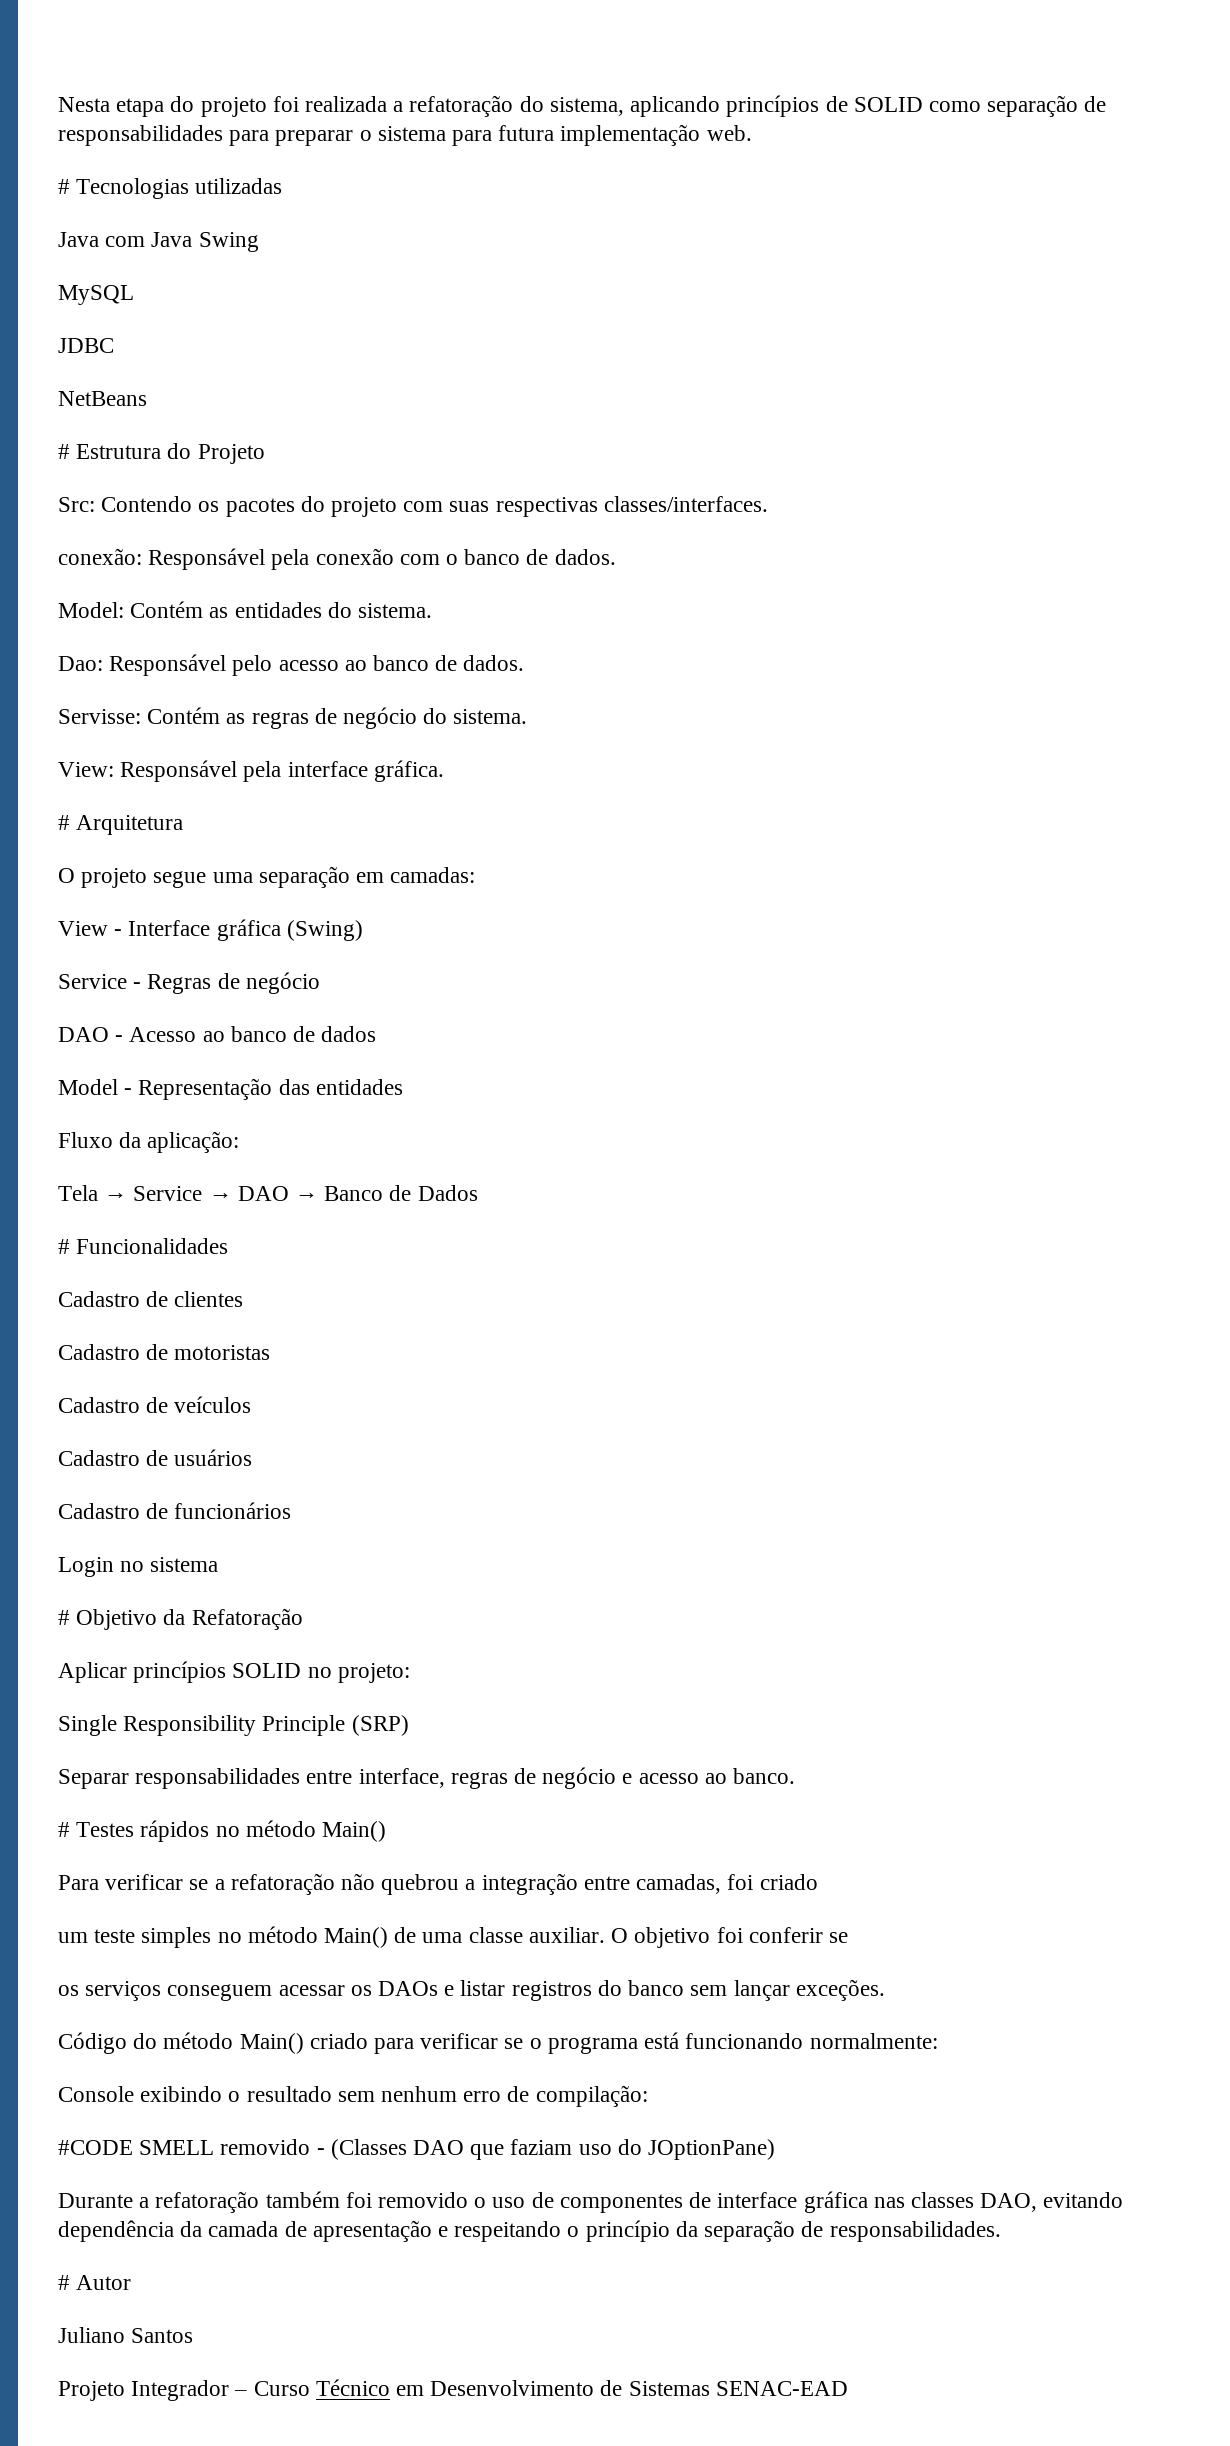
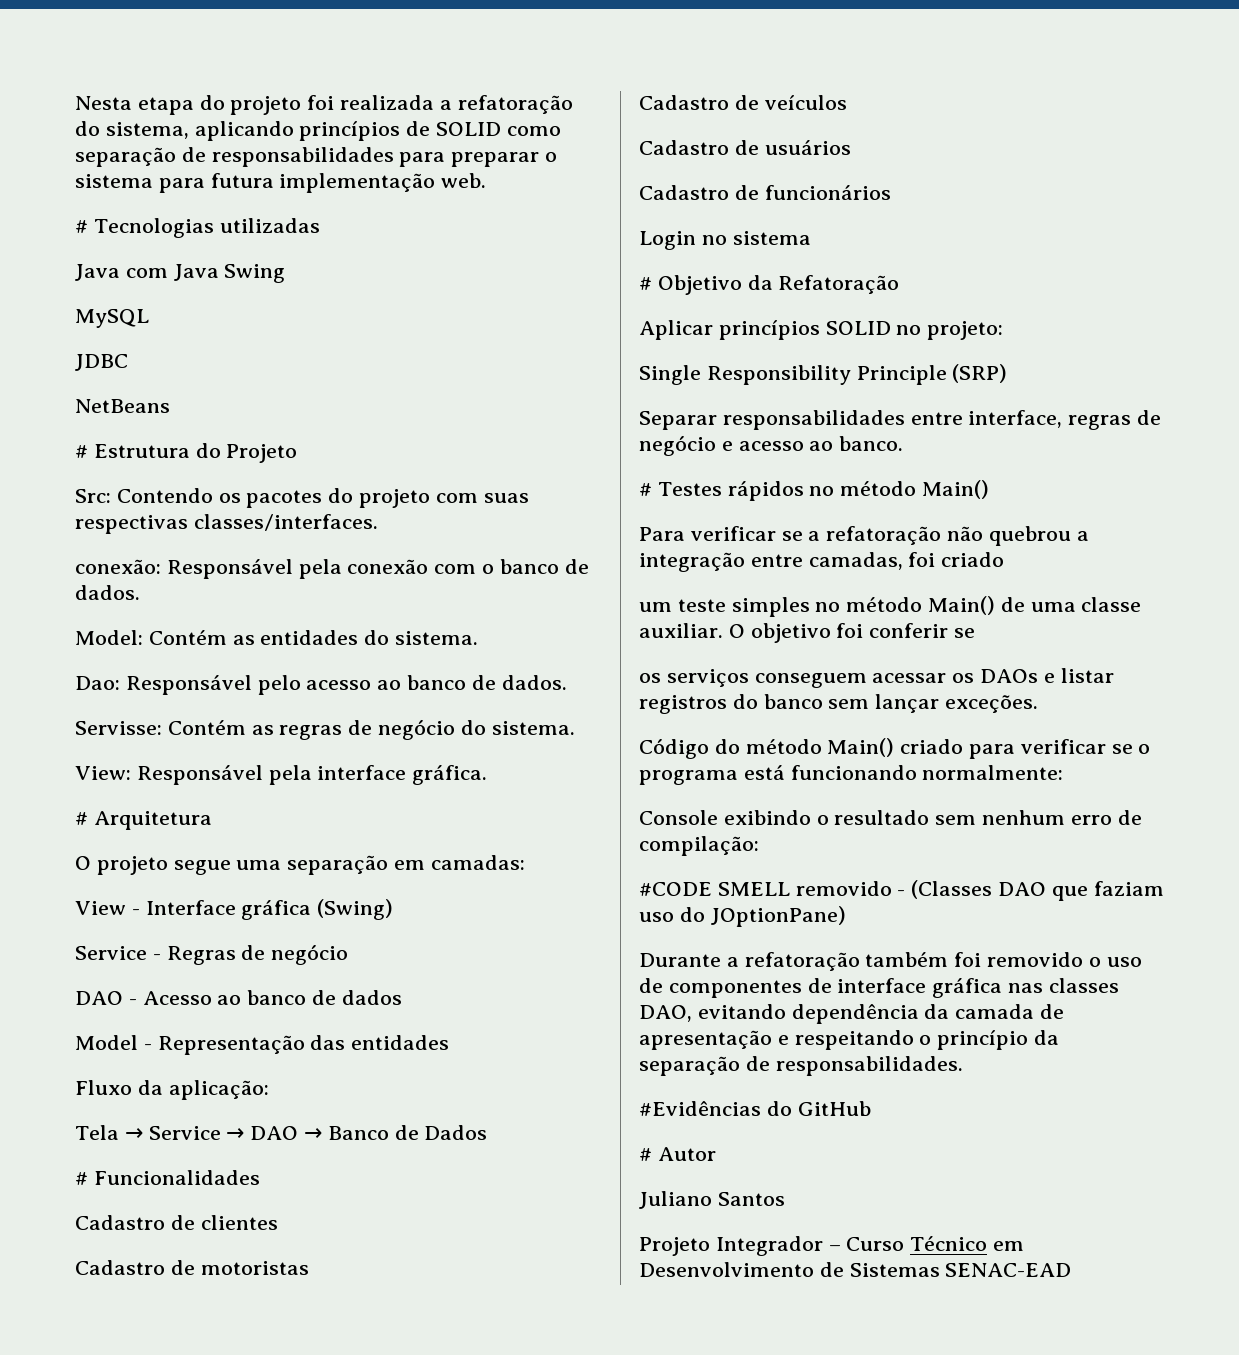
(1001, 2231) none -> [639,1101,871,1116] // #Evidências do GitHub

